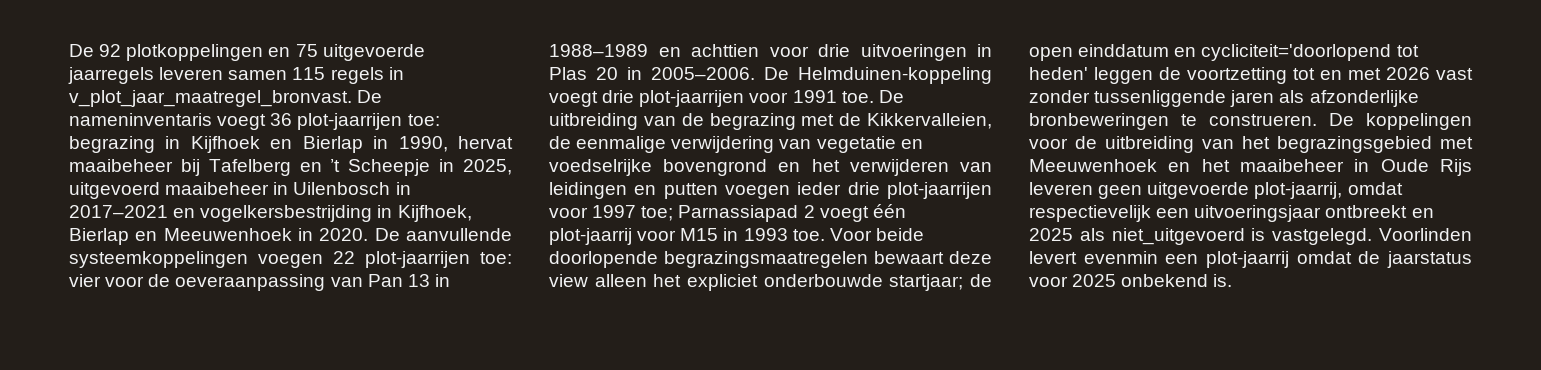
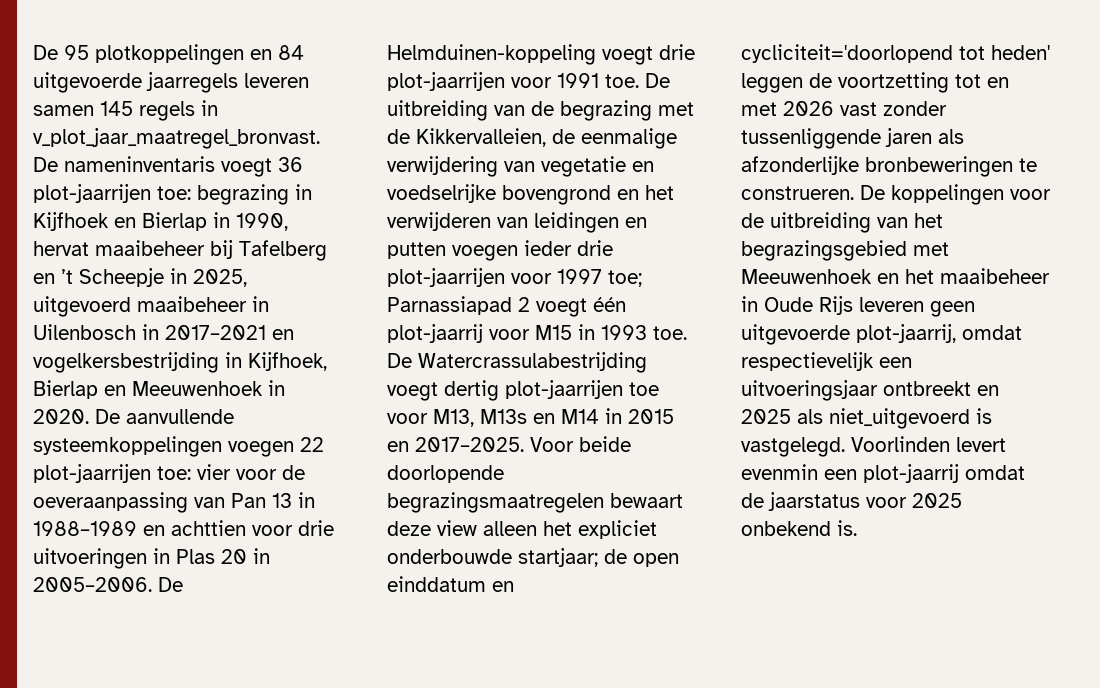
[69,44,122,57] De 92 -> [33,45,89,60] De 95
[295,44,318,57] 75 -> [278,45,304,60] 84
[292,67,326,80] 115 -> [100,101,133,116] 145
(825, 235) none -> [387,352,647,373] [387,380,659,401] [387,408,674,427] [387,437,524,452] De Watercrassulabestrijding voegt dertig plot-jaarrijen toe voor M13, M13s en M14 in 2015 en 2017–2025.

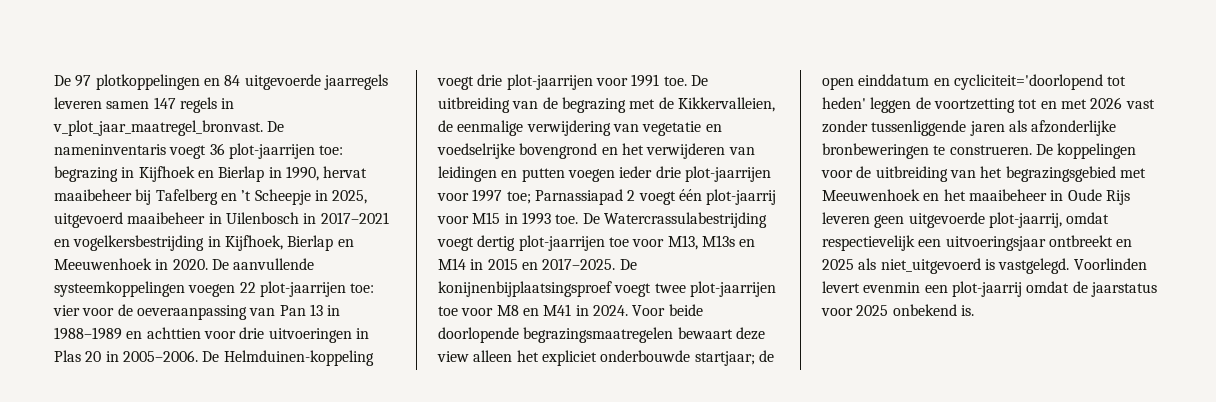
[33,45,89,60] De 95 -> [54,75,92,87] De 97
[100,101,133,116] 145 -> [153,97,176,109] 147
(524, 444) none -> [619,259,637,270] [438,281,776,297] [438,304,628,316] De konijnenbijplaatsingsproef voegt twee plot-jaarrijen toe voor M8 en M41 in 2024.

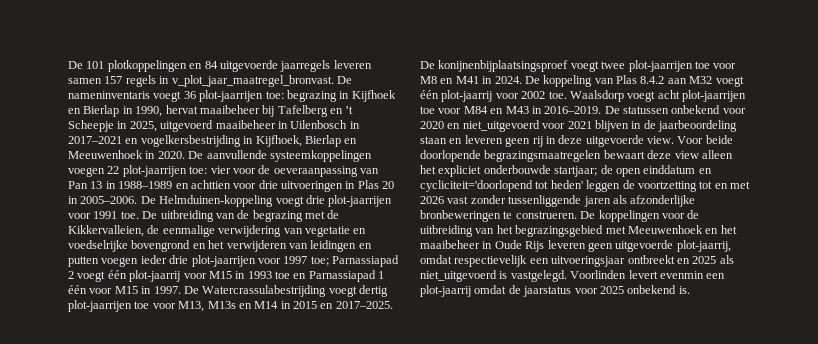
[54,75,92,87] De 97 -> [68,61,105,69] De 101
[153,97,176,109] 147 -> [104,76,123,84] 157
[555,214,579,224] toe. -> [275,270,385,282] [68,285,181,294] toe en Parnassiapad 1 één voor M15 in 1997.
(628, 310) none -> [524,75,744,87] [420,90,746,102] [420,105,746,114] [420,120,737,132] [420,135,674,147] De koppeling van Plas 8.4.2 aan M32 voegt één plot-jaarrij voor 2002 toe. Waalsdorp voegt acht plot-jaarrijen toe voor M84 en M43 in 2016–2019. De statussen onbekend voor 2020 en niet_uitgevoerd voor 2021 blijven in de jaarbeoordeling staan en leveren geen rij in deze uitgevoerde view.

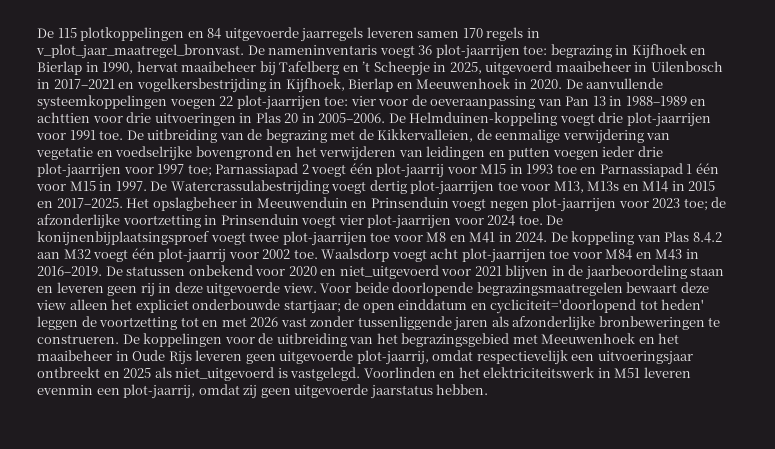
[68,61,105,69] De 101 -> [37,28,77,38] De 115
[104,76,123,84] 157 -> [462,28,483,38] 170
(393, 305) none -> [126,197,727,212] [37,214,543,229] Het opslagbeheer in Meeuwenduin en Prinsenduin voegt negen plot-jaarrijen voor 2023 toe; de afzonderlijke voortzetting in Prinsenduin voegt vier plot-jaarrijen voor 2024 toe.
[628,270,726,279] [420,285,690,297] levert evenmin een plot-jaarrij omdat de jaarstatus voor 2025 onbekend is. -> [439,367,691,378] [37,384,489,399] en het elektriciteitswerk in M51 leveren evenmin een plot-jaarrij, omdat zij geen uitgevoerde jaarstatus hebben.

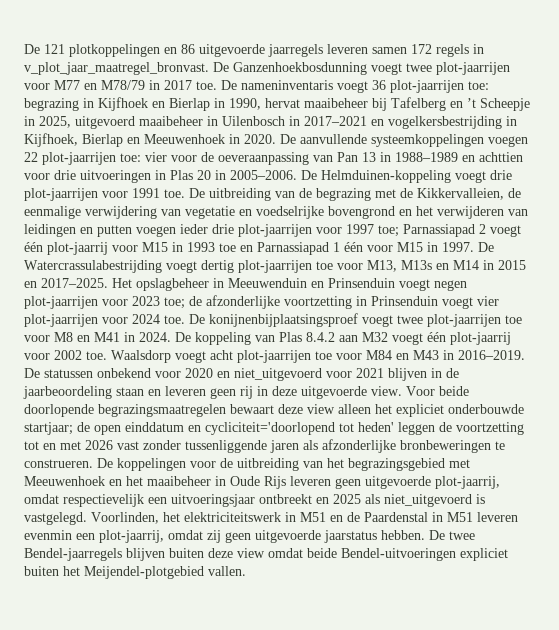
[37,28,77,38] De 115 -> [24,44,65,54] De 121
[207,28,222,39] 84 -> [181,44,195,54] 86
[462,28,483,38] 170 -> [411,44,432,54] 172
(265, 50) none -> [233,62,510,75] [24,80,237,90] Ganzenhoekbosdunning voegt twee plot-jaarrijen voor M77 en M78/79 in 2017 toe. De
[363,367,456,378] Voorlinden en -> [91,512,159,524] Voorlinden,
(641, 373) none -> [330,512,473,522] en de Paardenstal in M51
(489, 389) none -> [429,530,475,540] [24,548,508,561] [24,566,246,579] De twee Bendel-jaarregels blijven buiten deze view omdat beide Bendel-uitvoeringen expliciet buiten het Meijendel-plotgebied vallen.

